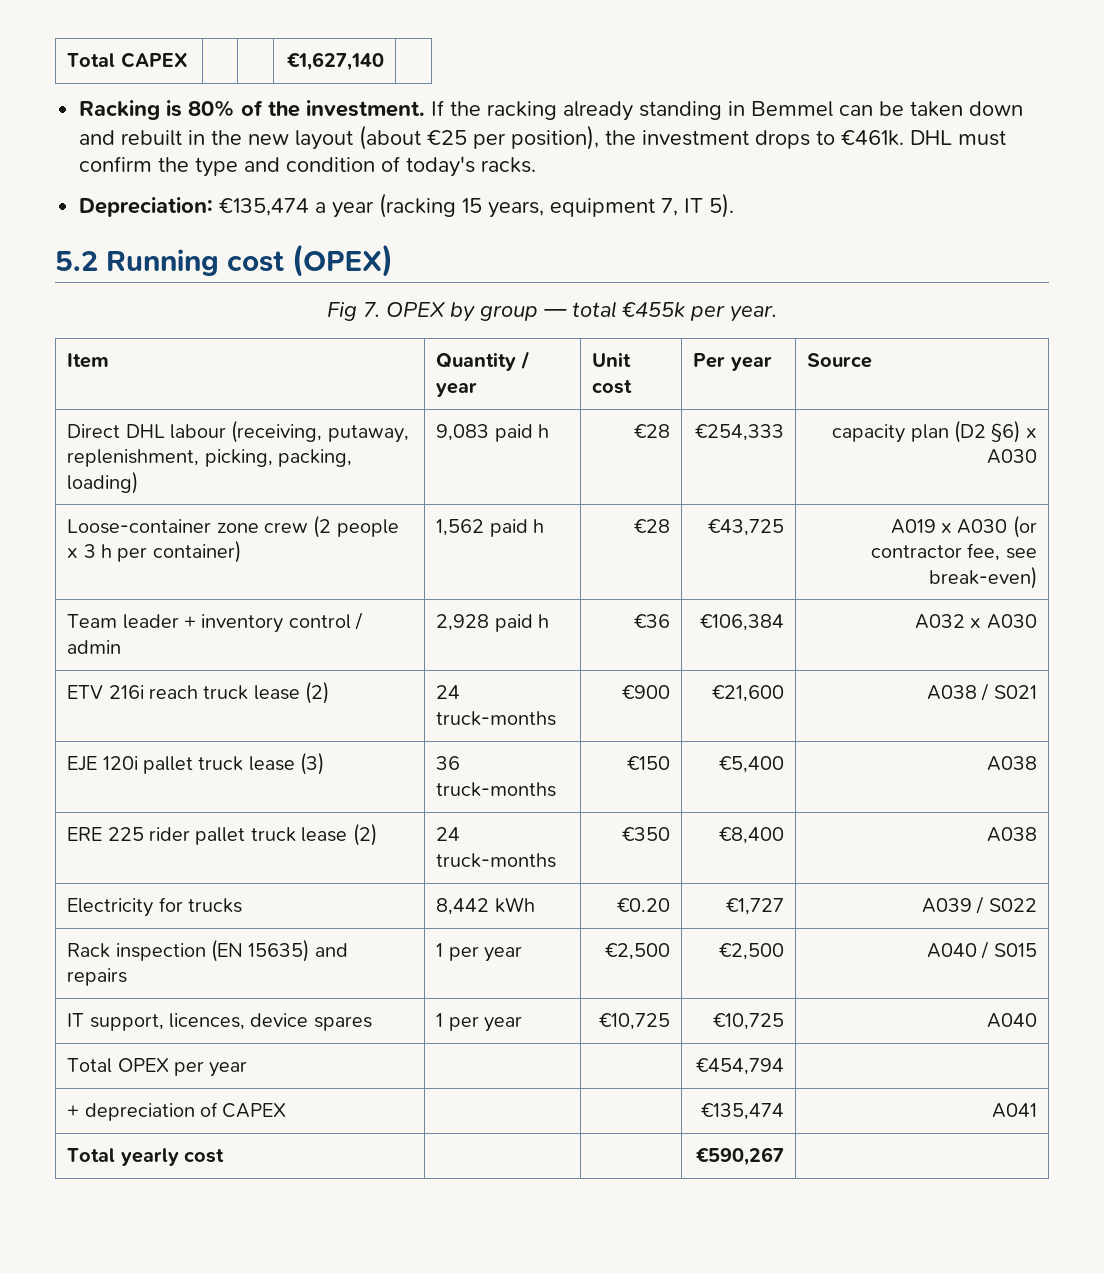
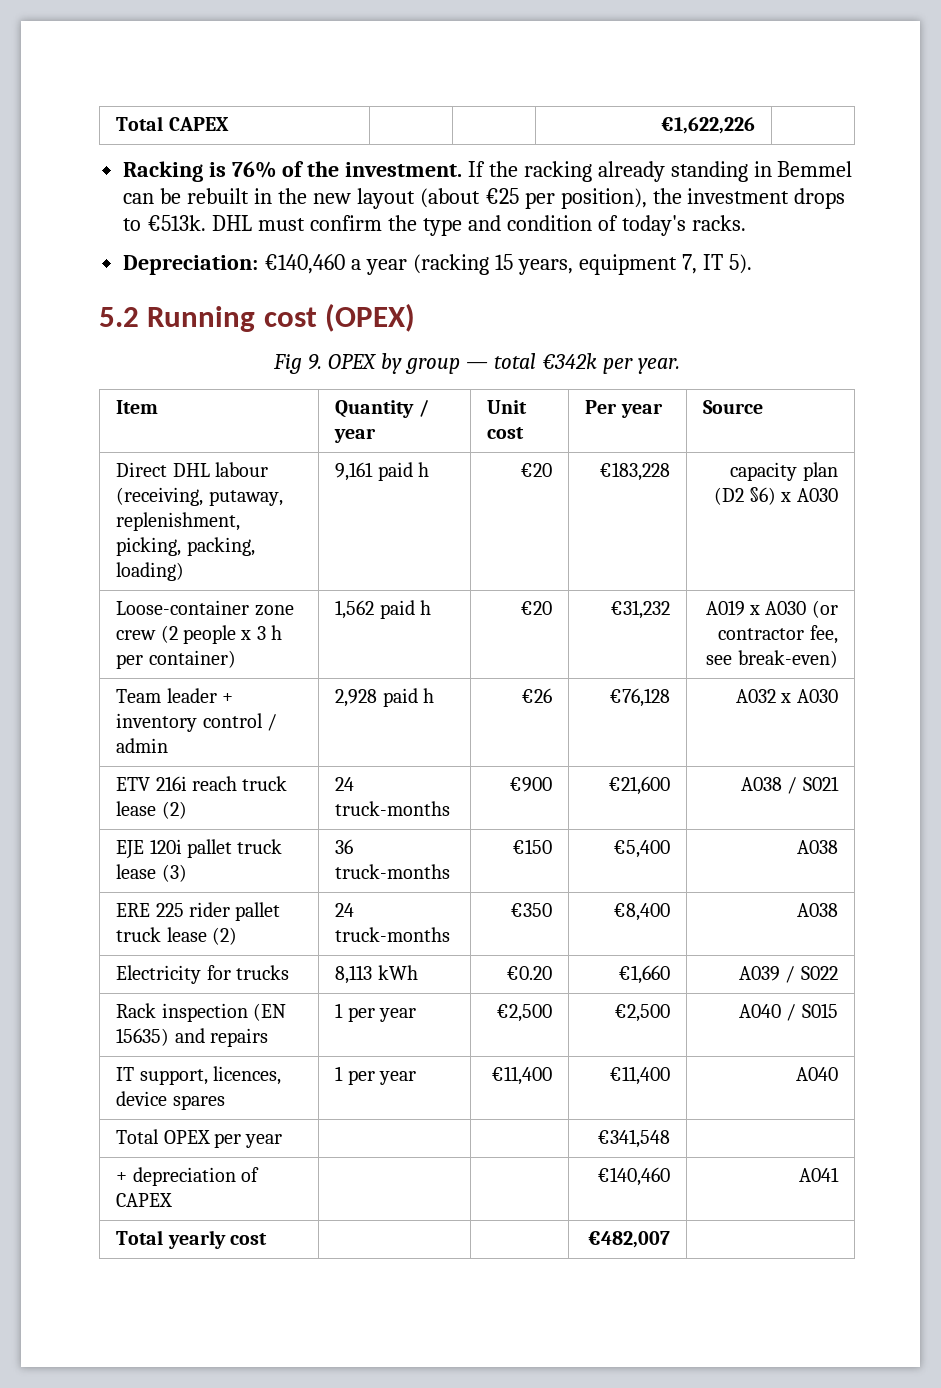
[286,52,384,71] €1,627,140 -> [660,117,755,134] €1,622,226
[188,100,236,117] 80% -> [232,161,277,178] 76%
[910,101,1024,117] [79,130,116,145] taken down and -> (182, 196) none
[841,130,905,146] €461k. -> [147,215,207,231] €513k.
[219,198,310,216] €135,474 -> [264,254,346,274] €140,460
[363,302,380,317] 7. -> [308,354,323,370] 9.
[622,302,685,317] €455k -> [541,353,597,369] €342k
[436,424,550,442] [633,424,670,438] [694,424,784,441] 9,083 paid h | €28 | €254,333 -> [335,462,430,481] [519,463,552,477] [598,462,670,481] 9,161 paid h | €20 | €183,228
[633,519,670,533] [707,519,784,536] €28 | €43,725 -> [519,601,552,615] [609,600,670,619] €20 | €31,232
[633,614,670,628] [699,614,784,631] €36 | €106,384 -> [520,688,552,703] [608,688,670,707] €26 | €76,128
[436,898,490,915] 8,442 -> [335,965,373,984] 8,113
[725,898,784,915] €1,727 -> [617,965,670,984] €1,660
[598,1013,670,1030] [712,1013,784,1030] €10,725 | €10,725 -> [490,1066,552,1085] [608,1066,670,1085] €11,400 | €11,400
[695,1058,784,1075] €454,794 -> [596,1129,670,1148] €341,548
[700,1103,784,1120] €135,474 -> [596,1167,670,1186] €140,460
[695,1147,784,1166] €590,267 -> [587,1231,670,1248] €482,007

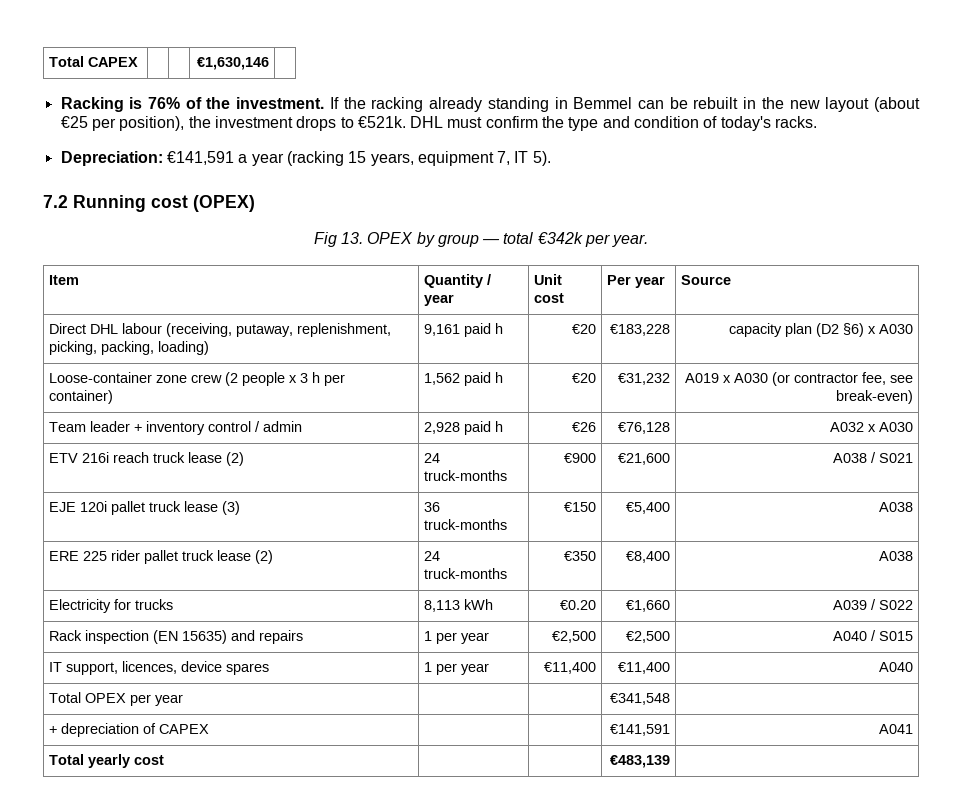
[660,117,755,134] €1,622,226 -> [196,57,269,70] €1,630,146
[147,215,207,231] €513k. -> [357,116,406,128] €521k.
[264,254,346,274] €140,460 -> [166,151,234,165] €141,591
[99,307,139,327] 5.2 -> [43,195,68,208] 7.2
[308,354,323,370] 9. -> [340,232,363,244] 13.
[596,1167,670,1186] €140,460 -> [609,724,670,736] €141,591
[587,1231,670,1248] €482,007 -> [609,755,670,768] €483,139

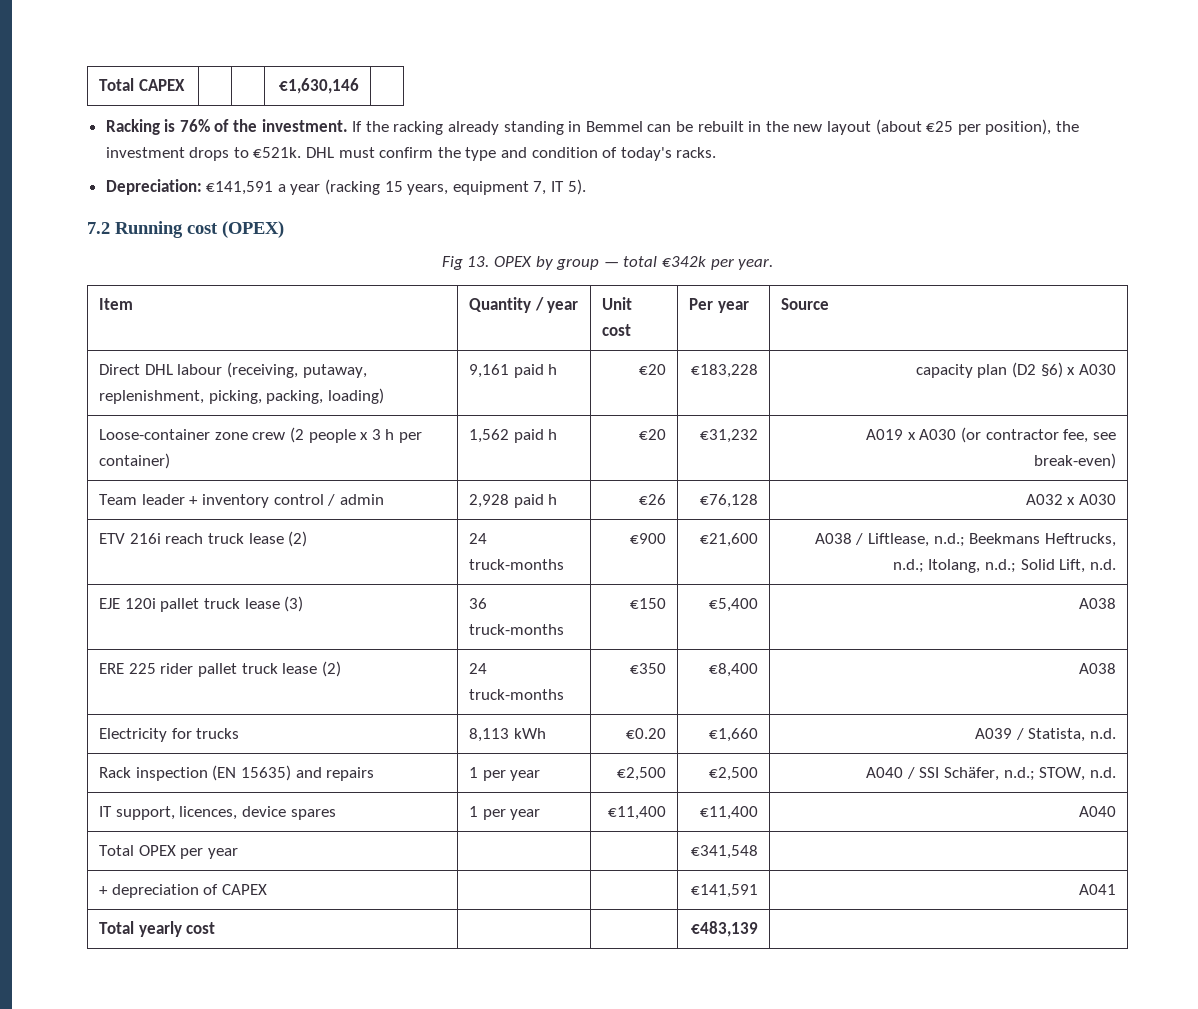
[878,453,913,463] S021 -> [867,533,1116,547] [892,559,1116,573] Liftlease, n.d.; Beekmans Heftrucks, n.d.; Itolang, n.d.; Solid Lift, n.d.
[878,600,913,610] S022 -> [1028,728,1116,742] Statista, n.d.
[878,631,913,641] S015 -> [919,767,1116,781] SSI Schäfer, n.d.; STOW, n.d.

